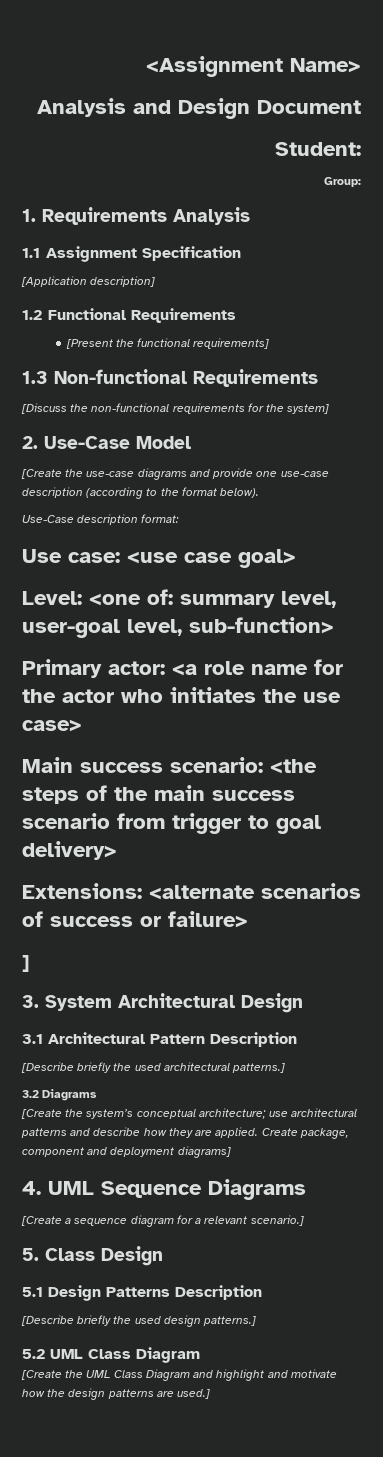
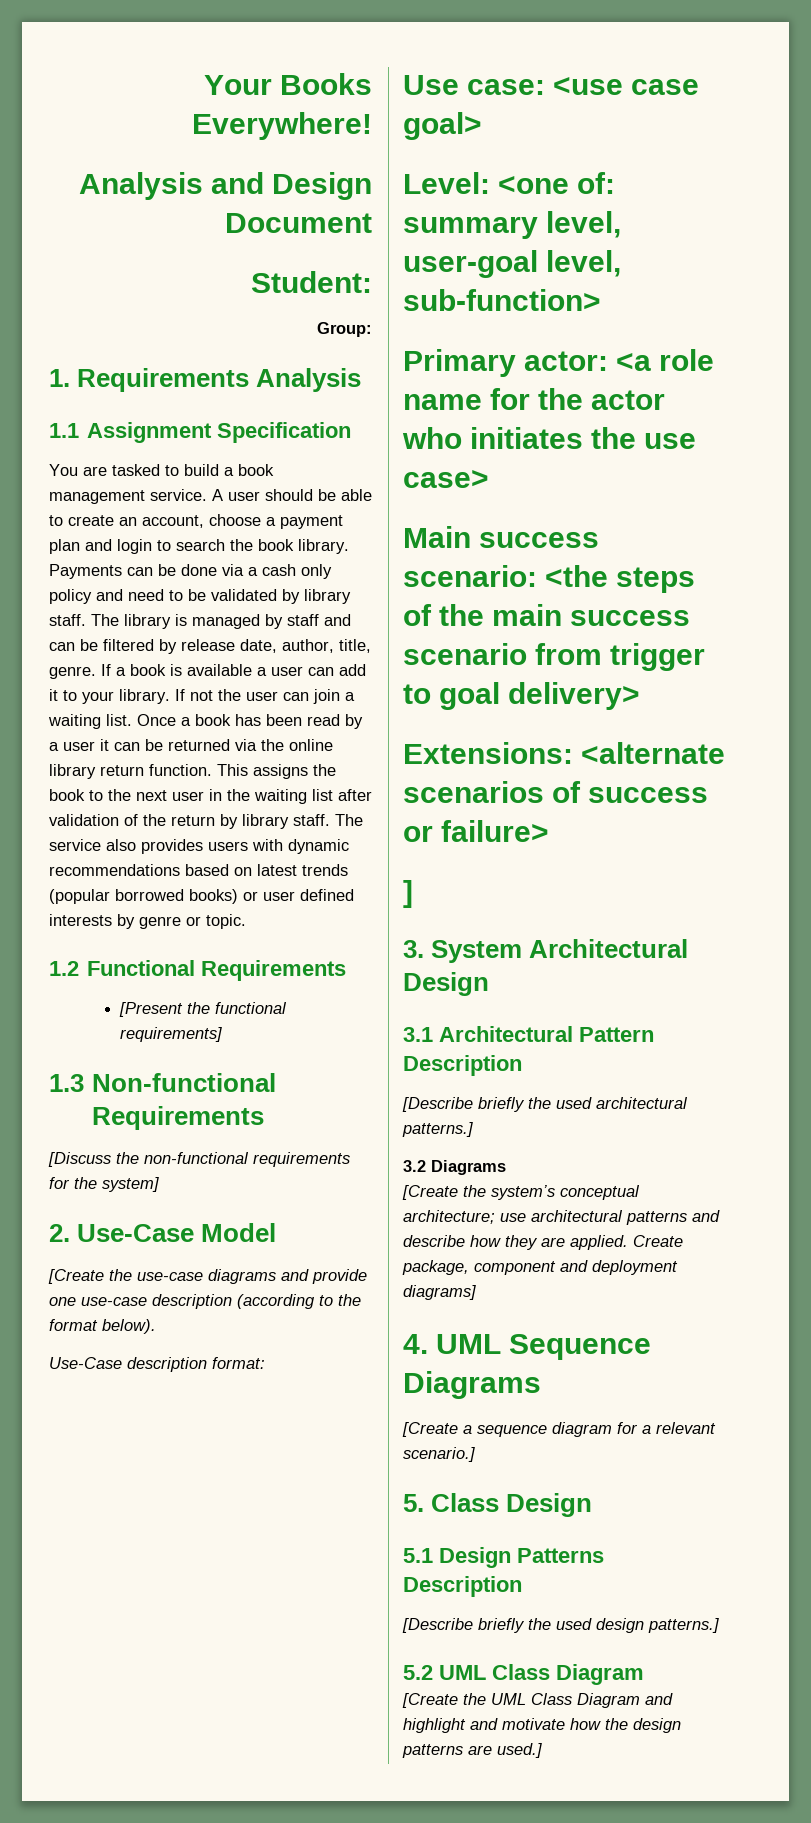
[146,56,361,77] <Assignment Name> -> [203,73,372,95] [192,112,372,140] Your Books Everywhere!
[21,276,156,287] [Application description] -> [49,464,274,476] [49,489,372,504] [49,514,343,529] [49,539,349,554] [49,564,332,579] [49,589,351,604] [49,614,351,629] [49,639,371,654] [49,664,366,679] [49,689,355,704] [48,714,363,729] [49,739,333,751] [49,764,336,779] [49,789,372,804] [49,814,363,829] [49,839,349,854] [49,864,348,876] [49,889,354,904] [49,914,246,929] You are tasked to build a book management service. A user should be able to create an account, choose a payment plan and login to search the book library. Payments can be done via a cash only policy and need to be validated by library staff. The library is managed by staff and can be filtered by release date, author, title, genre. If a book is available a user can add it to your library. If not the user can join a waiting list. Once a book has been read by a user it can be returned via the online library return function. This assigns the book to the next user in the waiting list after validation of the return by library staff. The service also provides users with dynamic recommendations based on latest trends (popular borrowed books) or user defined interests by genre or topic.

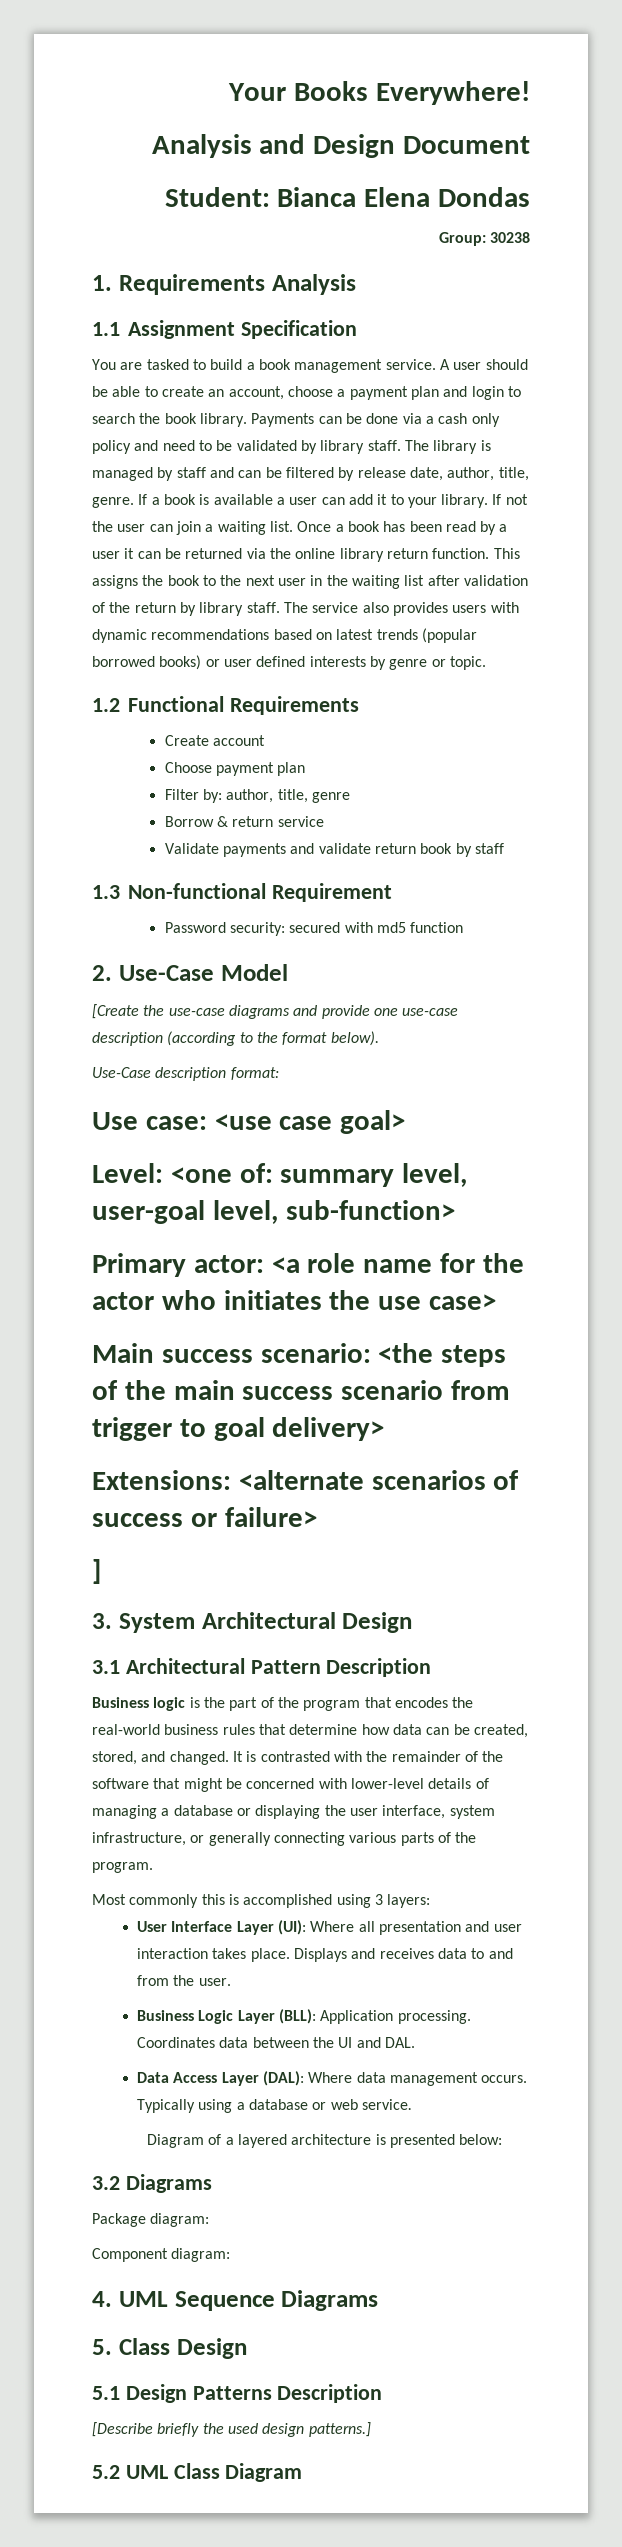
(372, 282) none -> [277,187,530,207] Bianca Elena Dondas
(372, 329) none -> [490,232,530,243] 30238
[118,1002,287,1017] [119,1027,222,1042] [49,1073,277,1092] [92,1106,265,1130] [48,1152,350,1167] [49,1177,159,1192] [Present the functional requirements] // 1.3 Non-functional Requirements // [Discuss the non-functional requirements for the system] -> [164,735,265,746] [164,762,306,776] [164,789,350,803] [164,816,324,827] [164,843,504,857] [92,883,392,902] [164,922,464,936] Create account // Choose payment plan // Filter by: author, title, genre // Borrow & return service // Validate payments and validate return book by staff // 1.3 Non-functional Requirement // Password security: secured with md5 function
[402,1097,688,1112] [402,1122,473,1137] [403,1160,506,1175] [402,1185,640,1200] [403,1210,720,1225] [403,1235,683,1250] [402,1260,678,1275] [403,1285,476,1300] [403,1334,652,1360] [403,1371,541,1399] [402,1422,716,1437] [403,1447,475,1462] [Describe briefly the used architectural patterns.] // 3.2 Diagrams // [Create the system’s conceptual architecture; use architectural patterns and describe how they are applied. Create package, component and deployment diagrams] // 4. UML Sequence Diagrams // [Create a sequence diagram for a relevant scenario.] -> [92,1697,474,1711] [92,1724,528,1738] [92,1751,504,1765] [92,1778,489,1792] [92,1805,495,1819] [92,1832,477,1846] [92,1862,153,1873] [92,1894,431,1908] [137,1920,522,1935] [137,1948,513,1962] [137,1975,231,1986] [137,2009,471,2024] [137,2037,416,2048] [137,2071,528,2086] [137,2099,413,2113] [146,2134,503,2148] [92,2174,212,2193] [92,2213,210,2227] [92,2248,231,2262] [92,2290,379,2311] Business logic is the part of the program that encodes the real-world business rules that determine how data can be created, stored, and changed. It is contrasted with the remainder of the software that might be concerned with lower-level details of managing a database or displaying the user interface, system infrastructure, or generally connecting various parts of the program. // Most commonly this is accomplished using 3 layers: // User Interface Layer (UI): Where all presentation and user interaction takes place. Displays and receives data to and from the user. // Business Logic Layer (BLL): Application processing. Coordinates data between the UI and DAL. // Data Access Layer (DAL): Where data management occurs. Typically using a database or web service. // Diagram of a layered architecture is presented below: // 3.2 Diagrams // Package diagram: // Component diagram: // 4. UML Sequence Diagrams
[402,1693,673,1708] [403,1718,681,1733] [402,1743,542,1758] // [Create the UML Class Diagram and highlight and motivate how the design patterns are used.] -> (303, 2472) none

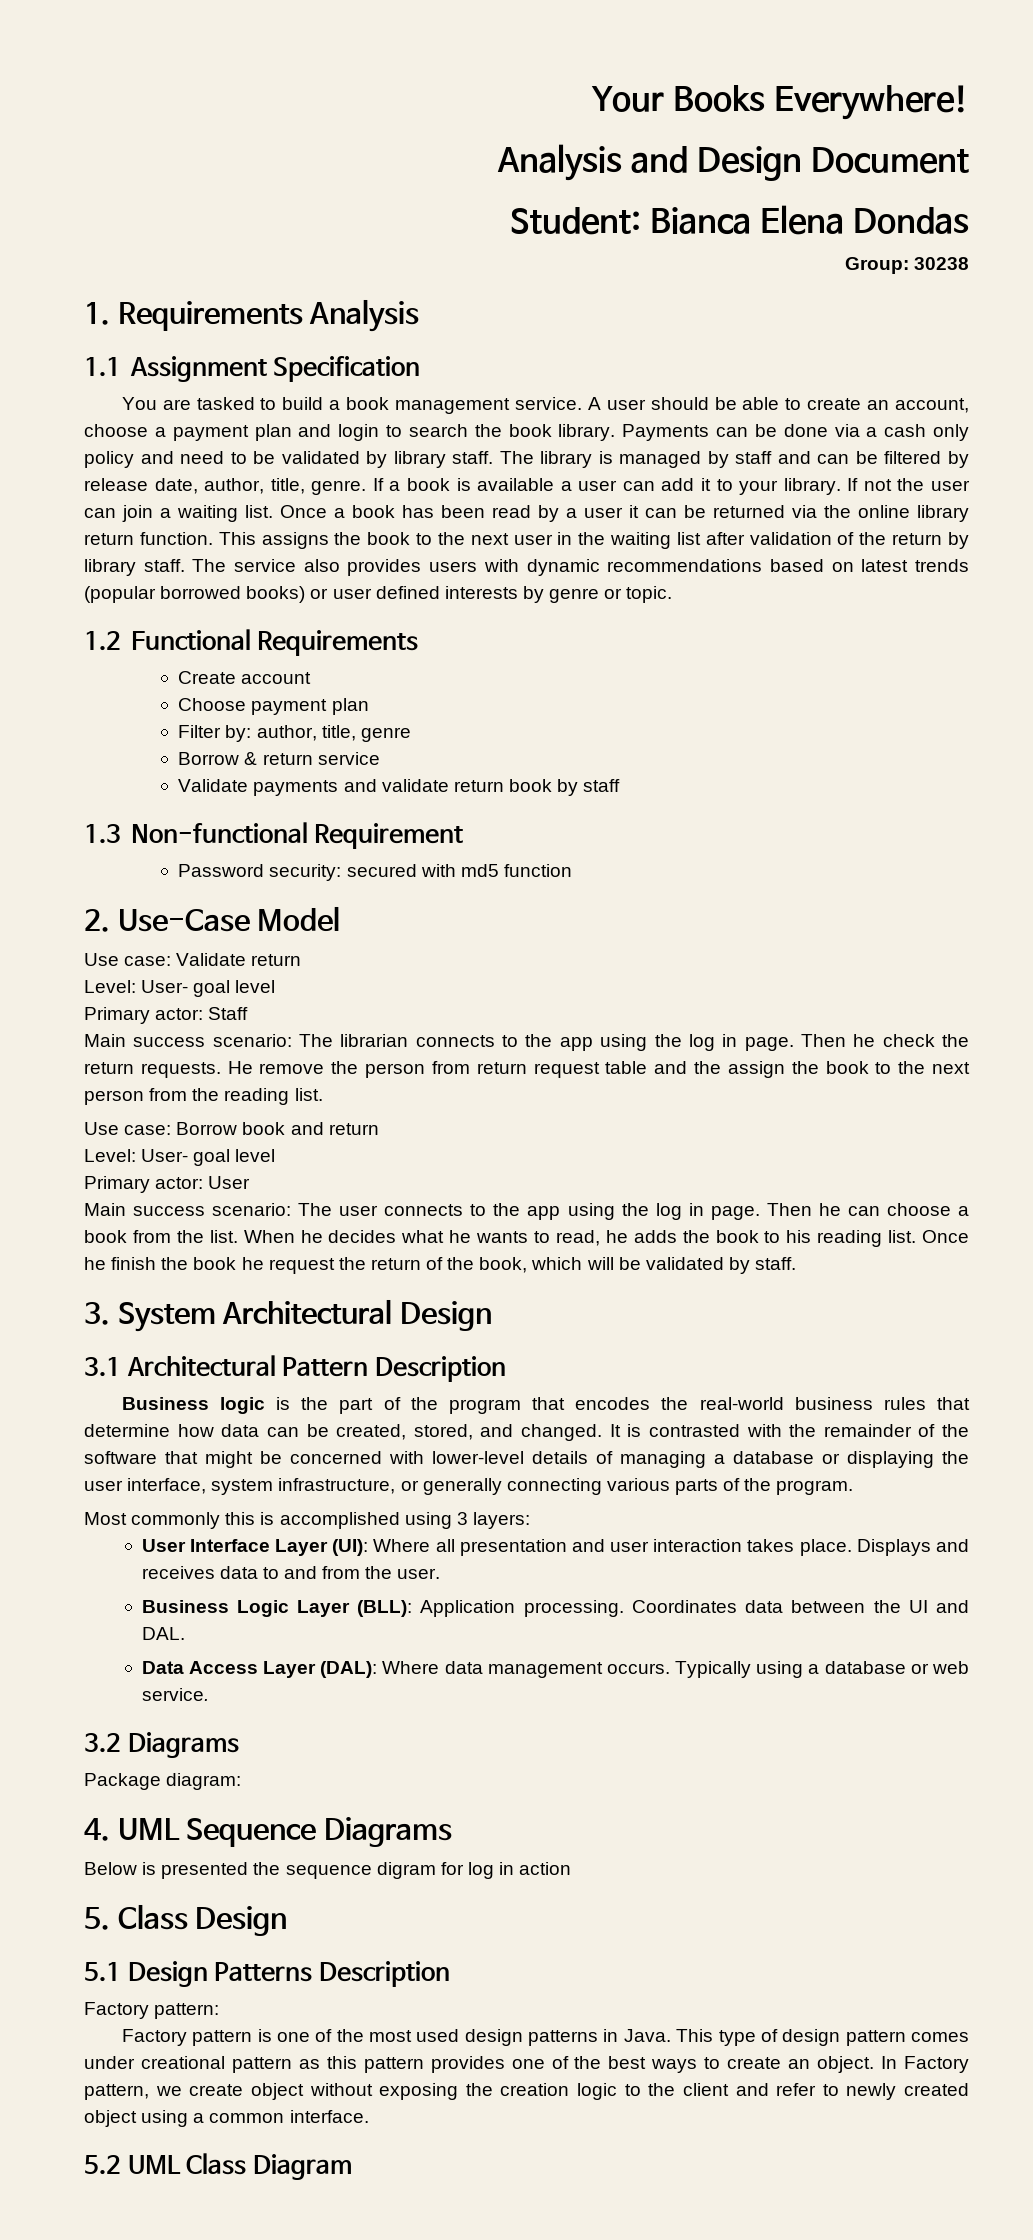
[92,1004,459,1019] [92,1031,379,1046] [92,1067,279,1081] [92,1110,406,1134] [92,1163,468,1187] [92,1200,455,1224] [92,1253,524,1277] [92,1290,497,1310] [92,1343,507,1367] [92,1380,511,1400] [92,1417,385,1441] [92,1470,520,1490] [92,1507,317,1527] [92,1559,101,1584] [Create the use-case diagrams and provide one use-case description (according to the format below). // Use-Case description format: // Use case: <use case goal> // Level: <one of: summary level, user-goal level, sub-function> // Primary actor: <a role name for the actor who initiates the use case> // Main success scenario: <the steps of the main success scenario from trigger to goal delivery> // Extensions: <alternate scenarios of success or failure> // ] -> [84,953,302,966] [84,980,276,997] [84,1007,249,1024] [84,1034,970,1051] [84,1061,971,1078] [84,1088,323,1105] [84,1122,379,1135] [84,1149,276,1166] [84,1176,251,1193] [84,1203,969,1220] [84,1230,969,1247] [84,1257,797,1274] Use case: Validate return // Level: User- goal level // Primary actor: Staff // Main success scenario: The librarian connects to the app using the log in page. Then he check the return requests. He remove the person from return request table and the assign the book to the next person from the reading list. // Use case: Borrow book and return // Level: User- goal level // Primary actor: User // Main success scenario: The user connects to the app using the log in page. Then he can choose a book from the list. When he decides what he wants to read, he adds the book to his reading list. Once he finish the book he request the return of the book, which will be validated by staff.
[146,2134,503,2148] // Diagram of a layered architecture is presented below: -> (209, 1694) none
[92,2248,231,2262] // Component diagram: -> (242, 1781) none
(379, 2300) none -> [84,1862,572,1879] // Below is presented the sequence digram for log in action
[92,2422,371,2437] [Describe briefly the used design patterns.] -> [84,2002,220,2019] [121,2029,969,2046] [84,2056,970,2073] [84,2083,969,2100] [84,2110,369,2127] Factory pattern: // Factory pattern is one of the most used design patterns in Java. This type of design pattern comes under creational pattern as this pattern provides one of the best ways to create an object. In Factory pattern, we create object without exposing the creation logic to the client and refer to newly created object using a common interface.

